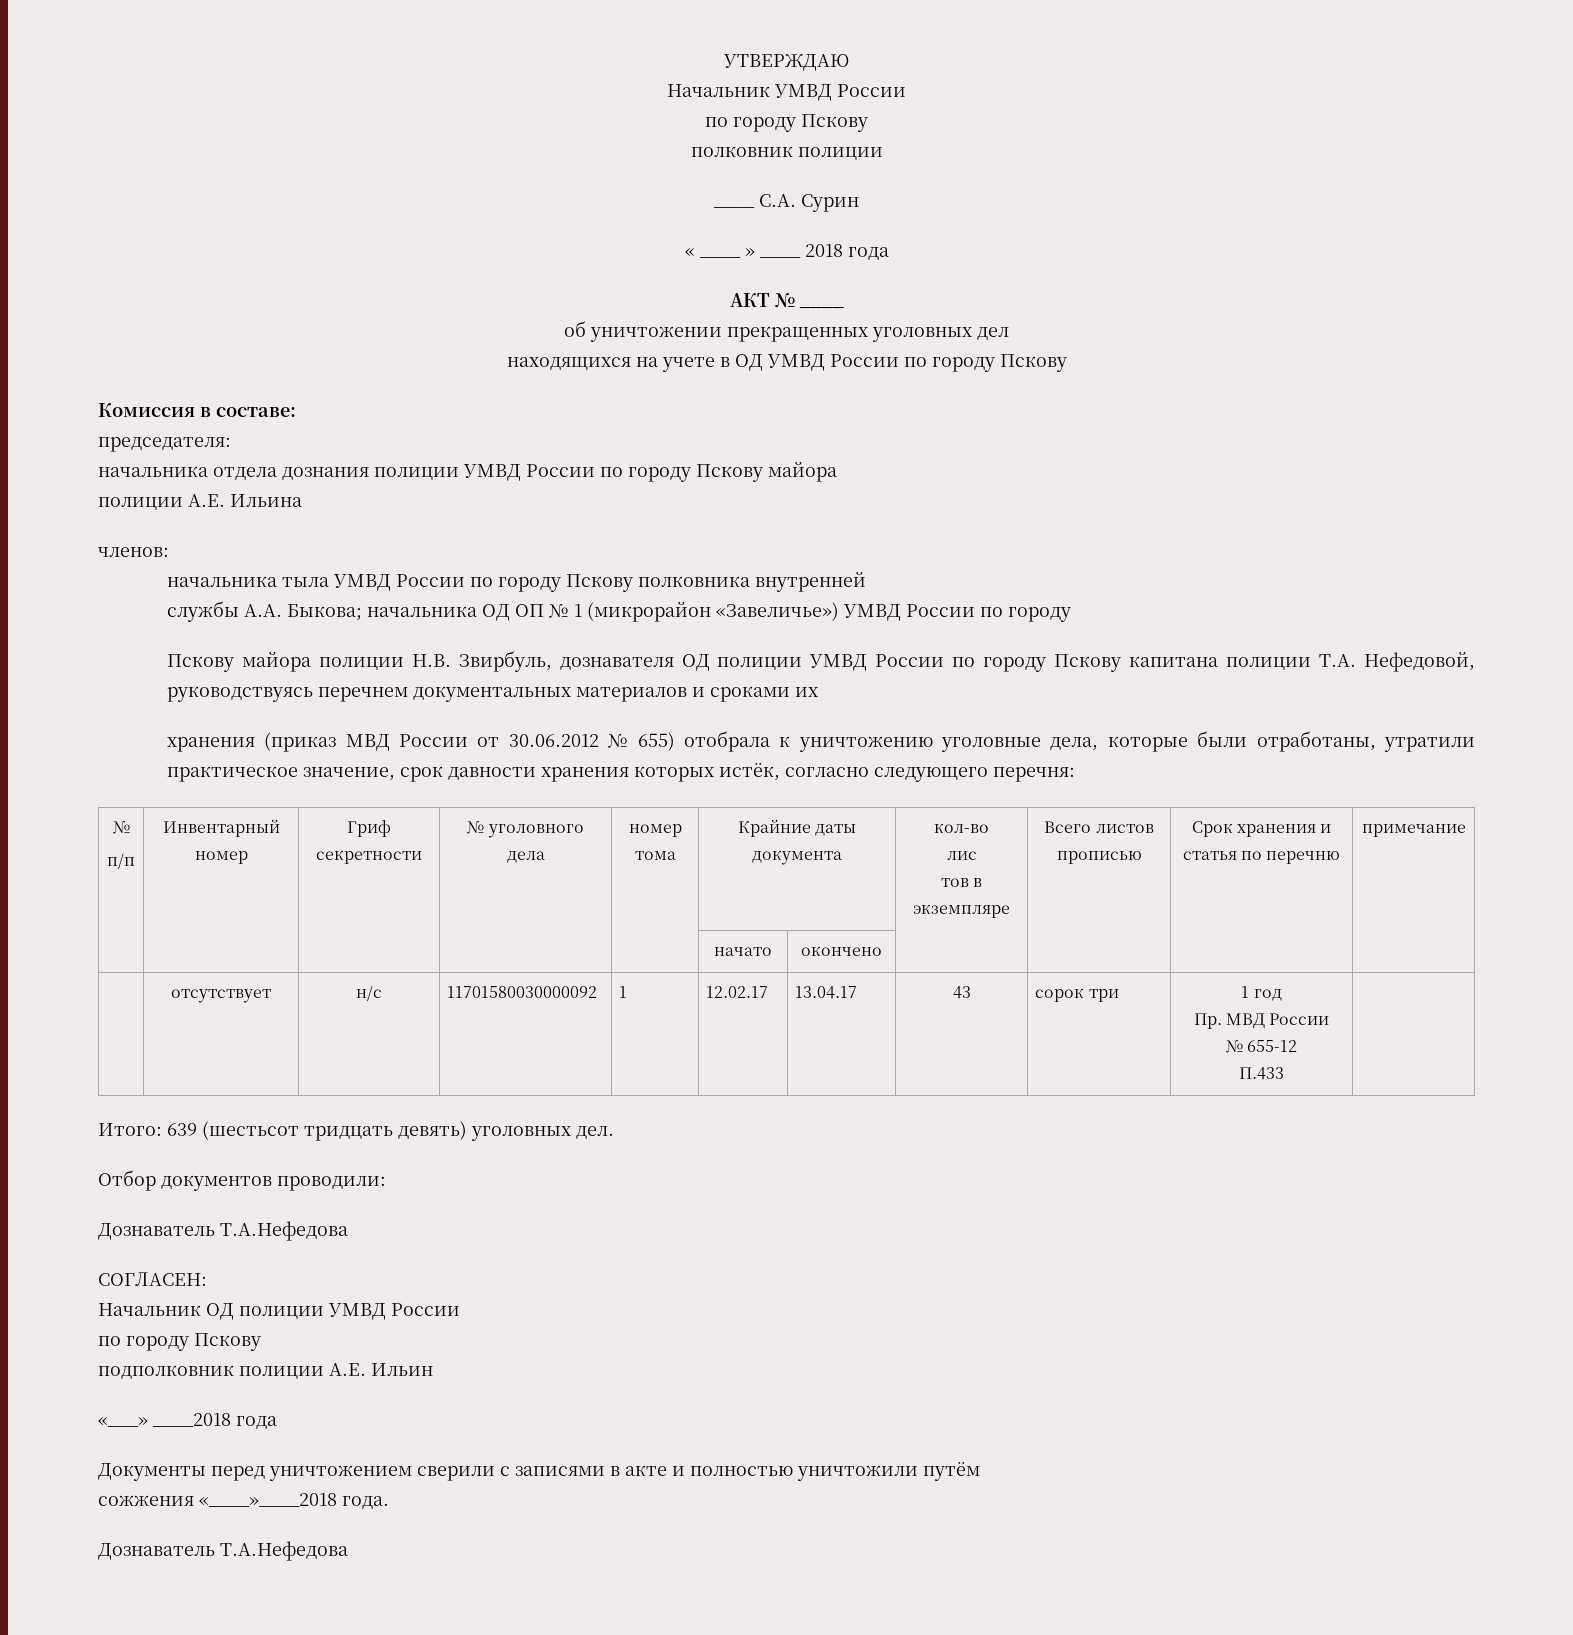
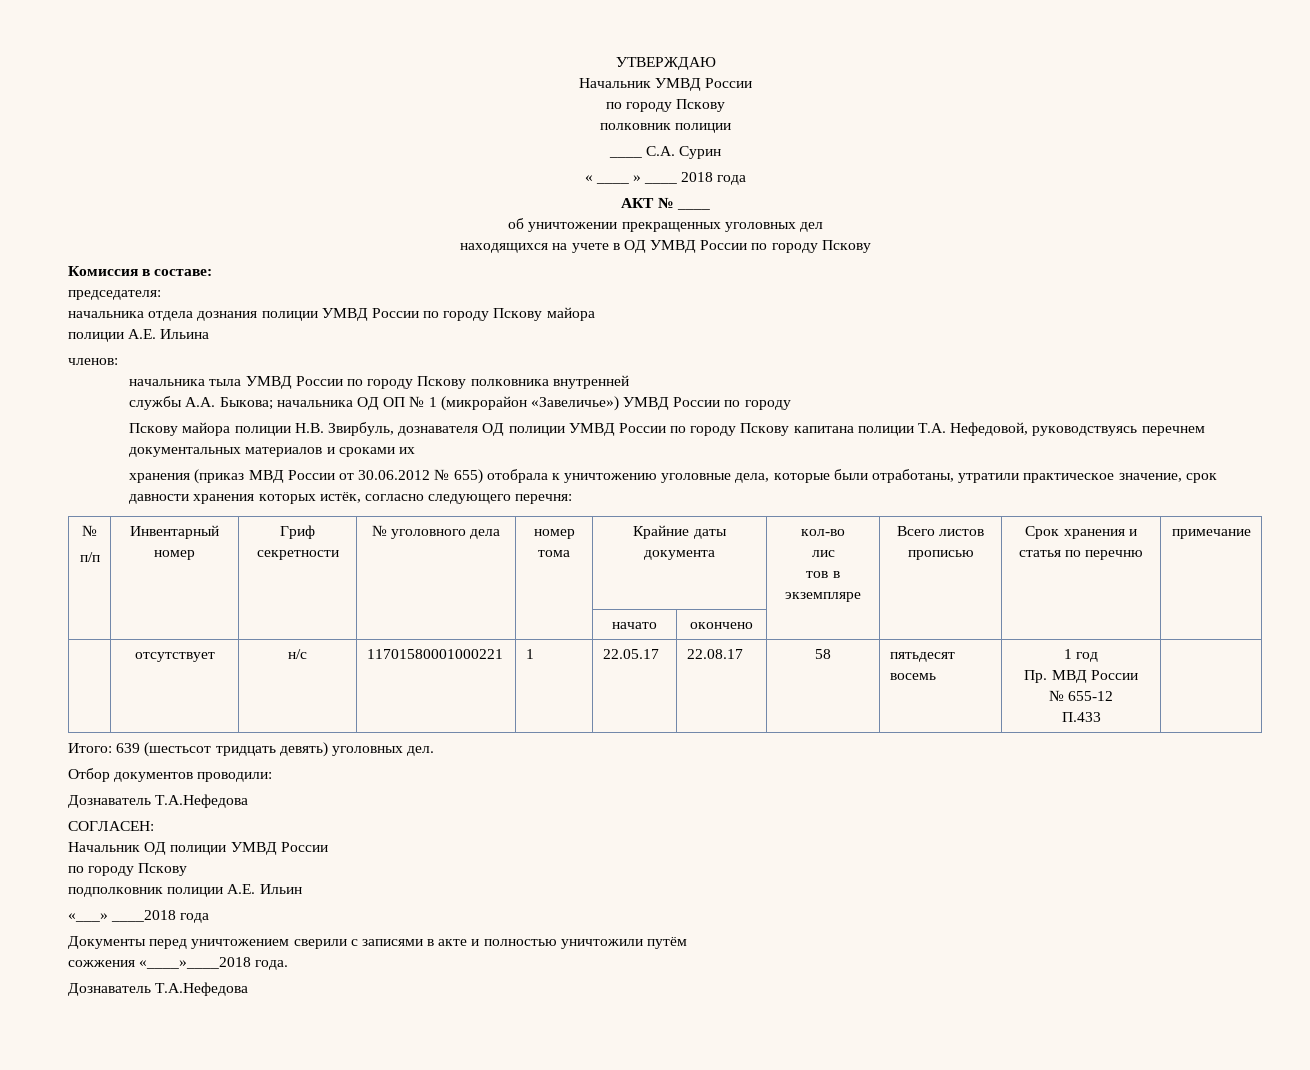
[447,986,598,998] [619,986,628,998] [706,986,769,998] [795,986,858,999] [952,986,971,999] [1035,988,1119,1002] 11701580030000092 | 1 | 12.02.17 | 13.04.17 | 43 | сорок три -> [366,649,503,659] [525,649,534,659] [602,649,659,659] [686,649,743,659] [815,649,831,659] [889,652,955,662] [889,673,936,680] 11701580001000221 | 1 | 22.05.17 | 22.08.17 | 58 | пятьдесят восемь

